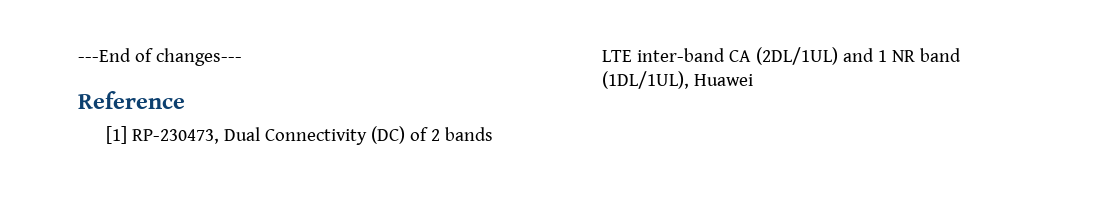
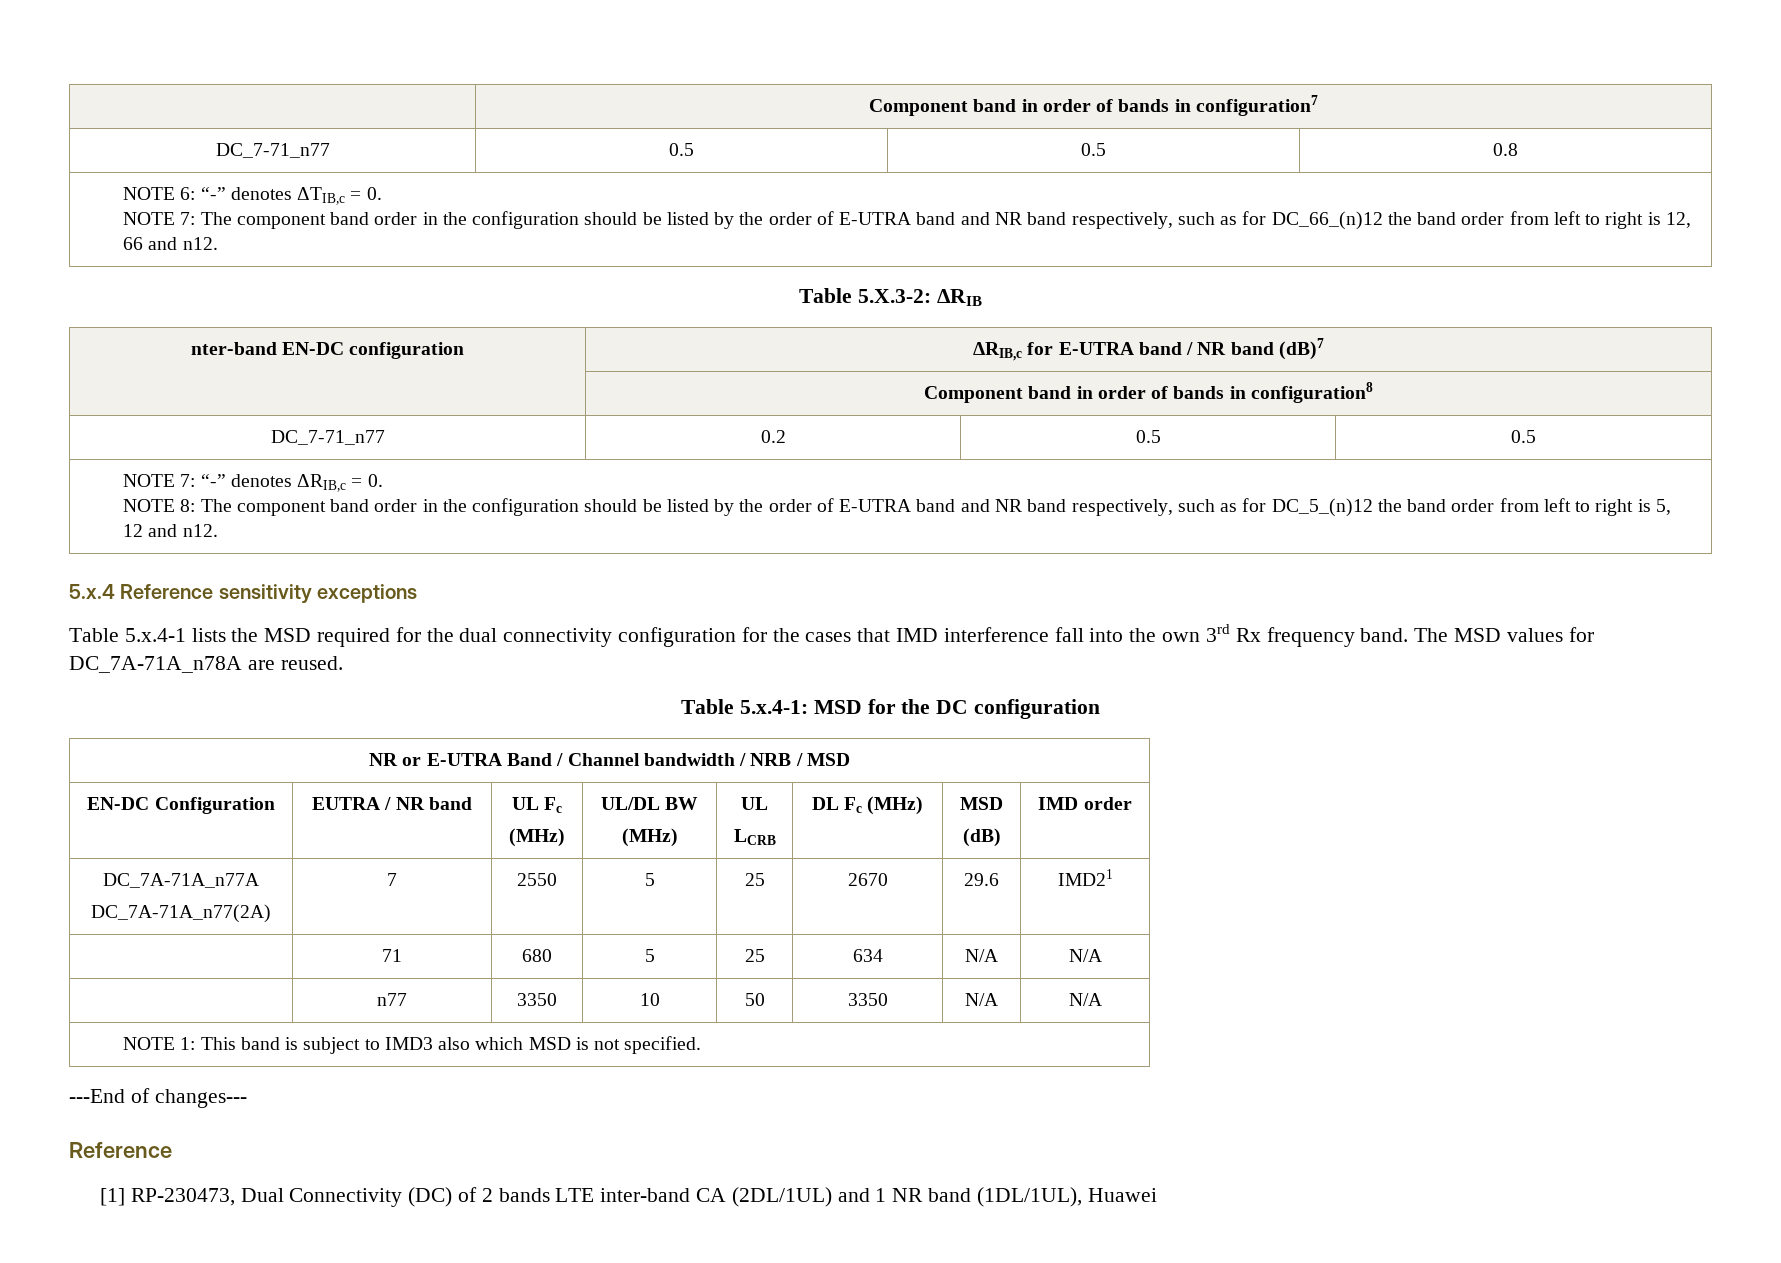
(78, 55) none -> [869,95,1318,116] [215,143,330,158] [669,143,694,156] [1081,143,1106,156] [1493,143,1518,156] [122,187,382,205] [122,211,1691,230] [122,237,218,250] [799,288,982,306] [190,342,465,359] [973,338,1324,361] [924,382,1373,403] [270,430,385,445] [760,430,786,443] [1135,430,1161,443] [1511,430,1536,443] [122,474,383,492] [122,498,1671,517] [122,524,218,537] [69,584,418,604] [69,624,1594,647] [69,656,343,673] [681,699,1100,719] [369,753,850,766] [87,797,275,814] [312,797,472,810] [511,797,563,813] [509,828,565,847] [600,797,699,810] [621,828,678,847] [741,797,768,810] [733,829,776,845] [811,796,924,815] [960,797,1003,810] [962,828,1001,847] [1038,797,1132,810] [103,873,259,888] [91,904,271,923] [387,873,397,886] [517,873,557,886] [644,873,655,886] [744,873,765,886] [847,873,888,886] [964,873,999,886] [1057,869,1113,886] [382,949,402,962] [522,949,552,962] [644,949,655,962] [744,949,765,962] [852,949,883,962] [965,949,998,962] [1068,949,1102,962] [377,993,407,1006] [517,993,557,1006] [639,993,660,1006] [744,993,765,1006] [847,993,888,1006] [965,993,998,1006] [1068,993,1102,1006] [122,1036,702,1054] | Component band in order of bands in configuration7 // DC_7-71_n77 | 0.5 | 0.5 | 0.8 // NOTE 6: “-” denotes ΔTIB,c = 0. // NOTE 7: The component band order in the configuration should be listed by the order of E-UTRA band and NR band respectively, such as for DC_66_(n)12 the band order from left to right is 12, 66 and n12. // Table 5.X.3-2: ΔRIB // nter-band EN-DC configuration | ΔRIB,c for E-UTRA band / NR band (dB)7 // | Component band in order of bands in configuration8 // DC_7-71_n77 | 0.2 | 0.5 | 0.5 // NOTE 7: “-” denotes ΔRIB,c = 0. // NOTE 8: The component band order in the configuration should be listed by the order of E-UTRA band and NR band respectively, such as for DC_5_(n)12 the band order from left to right is 5, 12 and n12. // 5.x.4 Reference sensitivity exceptions // Table 5.x.4-1 lists the MSD required for the dual connectivity configuration for the cases that IMD interference fall into the own 3rd Rx frequency band. The MSD values for DC_7A-71A_n78A are reused. // Table 5.x.4-1: MSD for the DC configuration // NR or E-UTRA Band / Channel bandwidth / NRB / MSD // EN-DC Configuration | EUTRA / NR band | UL Fc // (MHz) | UL/DL BW // (MHz) | UL // LCRB | DL Fc (MHz) | MSD // (dB) | IMD order // DC_7A-71A_n77A // DC_7A-71A_n77(2A) | 7 | 2550 | 5 | 25 | 2670 | 29.6 | IMD21 // | 71 | 680 | 5 | 25 | 634 | N/A | N/A // | n77 | 3350 | 10 | 50 | 3350 | N/A | N/A // NOTE 1: This band is subject to IMD3 also which MSD is not specified. //

